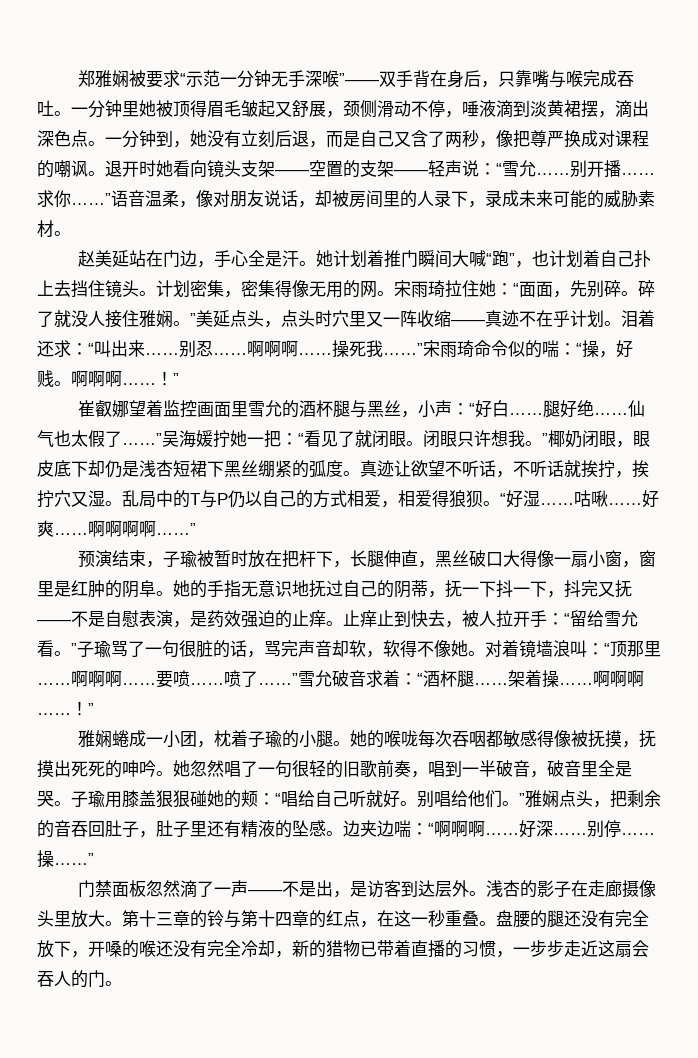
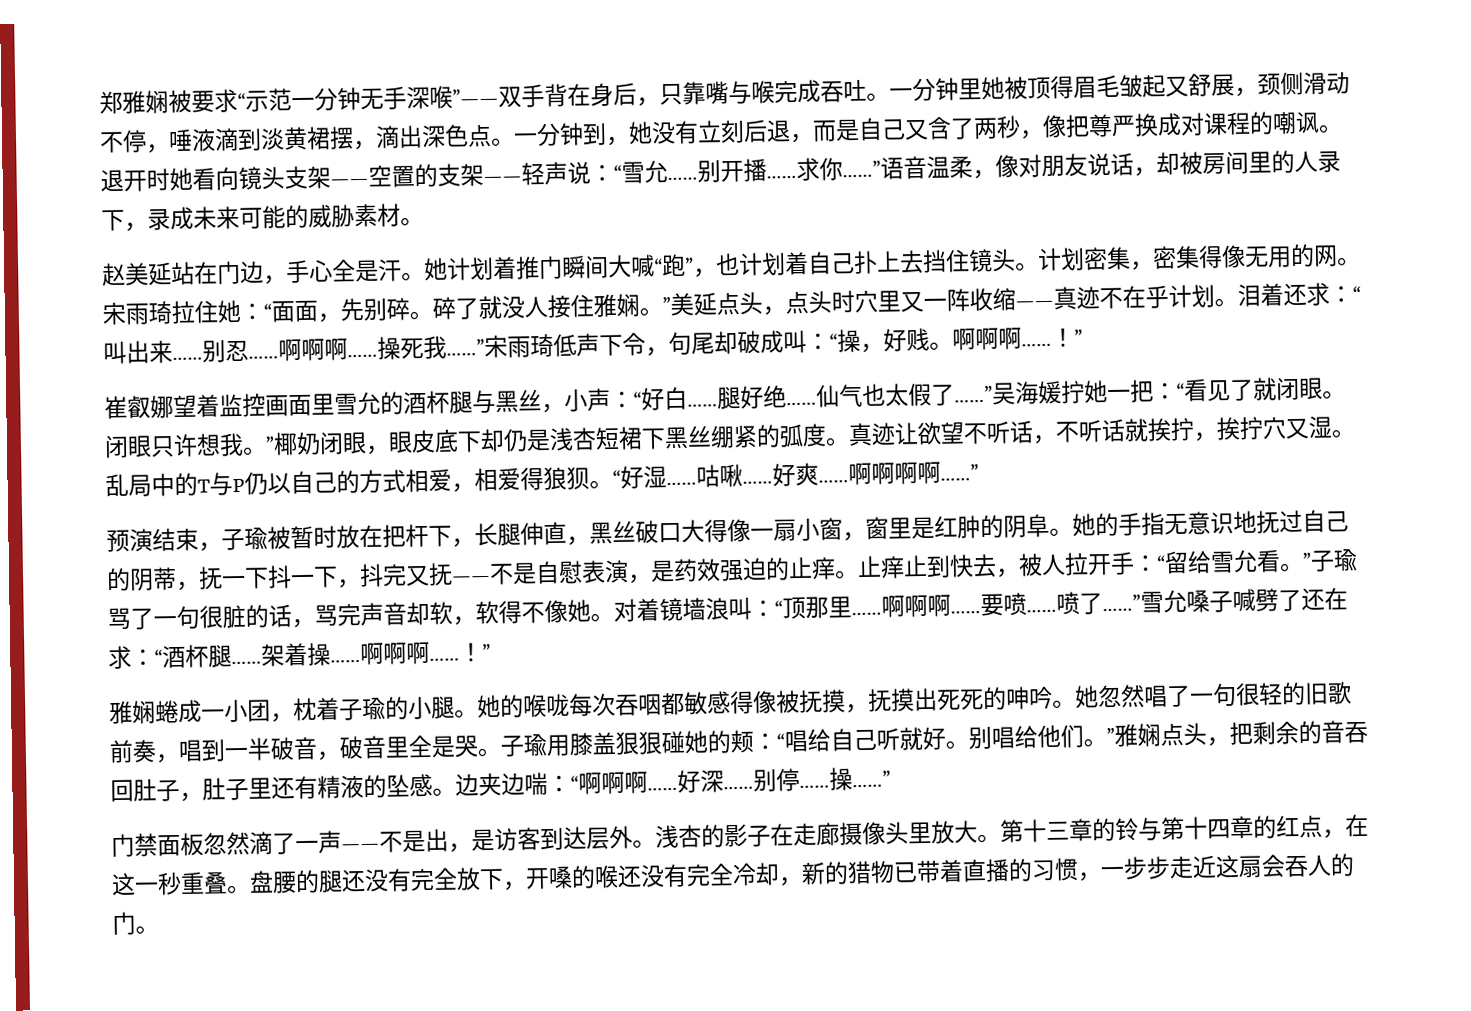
[474,340,559,358] 命令似的喘 -> [553,329,807,357] 低声下令，句尾却破成叫
[332,670,400,687] 破音求着 -> [1186,587,1348,613] [108,645,132,670] 嗓子喊劈了还在求

